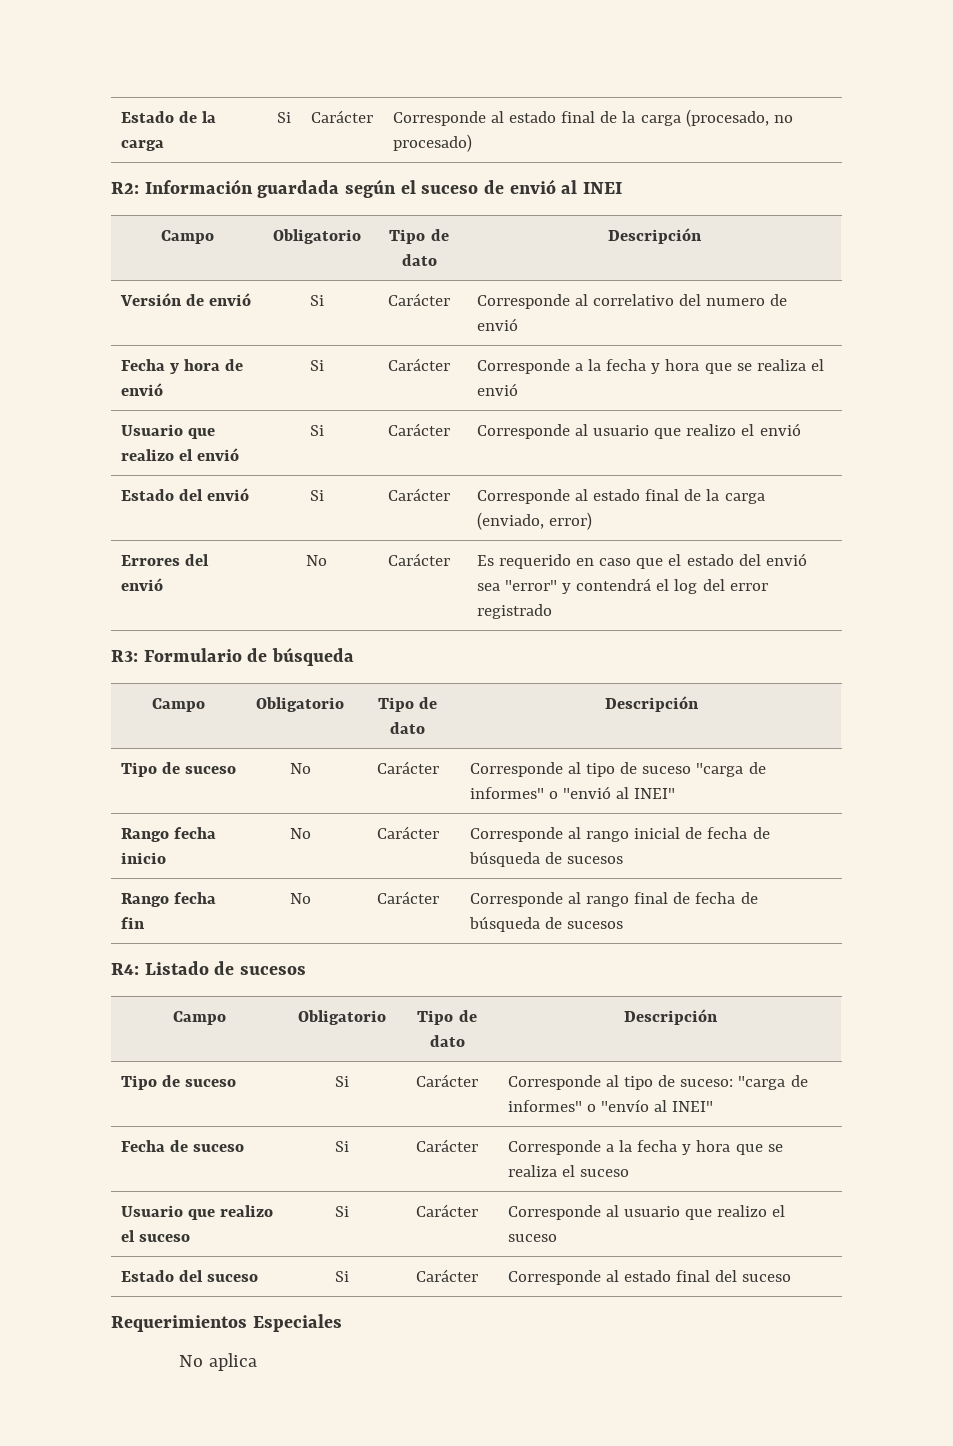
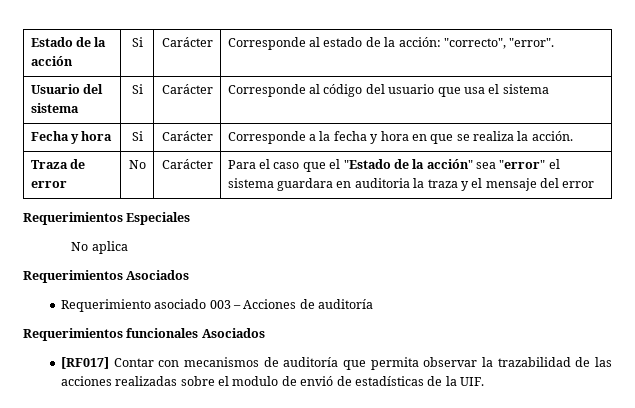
[120,140,164,151] [276,112,291,123] [311,110,373,123] [392,109,793,127] [392,134,472,152] [111,179,623,198] [160,230,214,244] [272,229,361,244] [389,229,449,244] [401,254,437,266] [608,228,702,244] [119,293,252,306] [309,295,324,306] [388,293,450,306] [476,294,788,309] [476,318,518,331] carga | Si | Carácter | Corresponde al estado final de la carga (procesado, no procesado) // R2: Información guardada según el suceso de envió al INEI // Campo | Obligatorio | Tipo de dato | Descripción // Versión de envió | Si | Carácter | Corresponde al correlativo del numero de envió -> [30,56,73,66] [131,37,143,47] [161,37,213,47] [227,37,555,50] [30,84,104,94] [30,103,79,113] [131,84,143,94] [161,84,213,94] [227,84,549,97] acción | Si | Carácter | Corresponde al estado de la acción: "correcto", "error". // Usuario del sistema | Si | Carácter | Corresponde al código del usuario que usa el sistema
[225,359,244,371] [120,383,163,396] [309,360,324,371] [388,358,450,371] [476,359,824,374] [476,383,518,396] [120,424,215,439] [120,448,240,461] [309,425,324,436] [388,423,450,436] [476,423,801,439] [120,488,250,501] [309,490,324,501] [388,488,450,501] [476,489,765,504] [476,512,592,530] [120,554,209,566] [120,578,163,591] [306,555,327,566] [388,553,450,566] [476,553,807,569] [476,578,768,594] [476,604,552,619] [111,647,355,666] [152,698,205,712] [256,697,344,712] [377,697,438,712] [390,722,425,734] [604,696,699,712] [120,762,237,777] [289,763,311,774] [376,761,439,774] [469,762,766,777] [469,786,676,799] [120,827,216,842] [120,852,166,864] [289,828,311,839] [376,826,439,839] [469,827,770,842] [468,851,624,867] [120,892,216,907] [120,917,145,929] [289,893,311,904] [376,891,439,904] [469,892,758,907] [468,916,624,932] [111,961,307,975] [173,1011,226,1025] [297,1010,386,1025] [417,1010,477,1025] [429,1035,465,1047] [623,1009,718,1025] [120,1075,237,1090] [334,1076,349,1087] [416,1074,478,1087] [507,1075,808,1090] [507,1099,714,1112] [120,1140,245,1152] [334,1141,349,1152] [416,1139,478,1152] [507,1140,783,1155] [507,1165,630,1177] [120,1205,274,1220] [120,1230,190,1242] [334,1206,349,1217] [416,1204,478,1217] [507,1205,786,1220] [507,1234,557,1242] [120,1270,259,1282] [334,1271,349,1282] [416,1269,478,1282] [507,1270,792,1285] [111,1314,342,1332] [179,1353,257,1371] de envió | Si | Carácter | Corresponde a la fecha y hora que se realiza el envió // Usuario que realizo el envió | Si | Carácter | Corresponde al usuario que realizo el envió // Estado del envió | Si | Carácter | Corresponde al estado final de la carga (enviado, error) // Errores del envió | No | Carácter | Es requerido en caso que el estado del envió sea "error" y contendrá el log del error registrado // R3: Formulario de búsqueda // Campo | Obligatorio | Tipo de dato | Descripción // Tipo de suceso | No | Carácter | Corresponde al tipo de suceso "carga de informes" o "envió al INEI" // Rango fecha inicio | No | Carácter | Corresponde al rango inicial de fecha de búsqueda de sucesos // Rango fecha fin | No | Carácter | Corresponde al rango final de fecha de búsqueda de sucesos // R4: Listado de sucesos // Campo | Obligatorio | Tipo de dato | Descripción // Tipo de suceso | Si | Carácter | Corresponde al tipo de suceso: "carga de informes" o "envío al INEI" // Fecha de suceso | Si | Carácter | Corresponde a la fecha y hora que se realiza el suceso // Usuario que realizo el suceso | Si | Carácter | Corresponde al usuario que realizo el suceso // Estado del suceso | Si | Carácter | Corresponde al estado final del suceso // Requerimientos Especiales // No aplica -> [131,131,143,141] [161,131,213,141] [227,131,573,144] [30,159,86,169] [30,181,67,188] [128,160,146,169] [161,159,213,169] [227,159,560,172] [227,178,595,191] [23,212,191,225] [71,241,128,254] [23,270,190,283] [60,299,374,312] [23,328,265,341] [60,357,612,370] [60,376,485,386] | Si | Carácter | Corresponde a la fecha y hora en que se realiza la acción. // Traza de error | No | Carácter | Para el caso que el "Estado de la acción" sea "error" el sistema guardara en auditoria la traza y el mensaje del error // Requerimientos Especiales // No aplica // Requerimientos Asociados // Requerimiento asociado 003 – Acciones de auditoría // Requerimientos funcionales Asociados // [RF017] Contar con mecanismos de auditoría que permita observar la trazabilidad de las acciones realizadas sobre el modulo de envió de estadísticas de la UIF.

